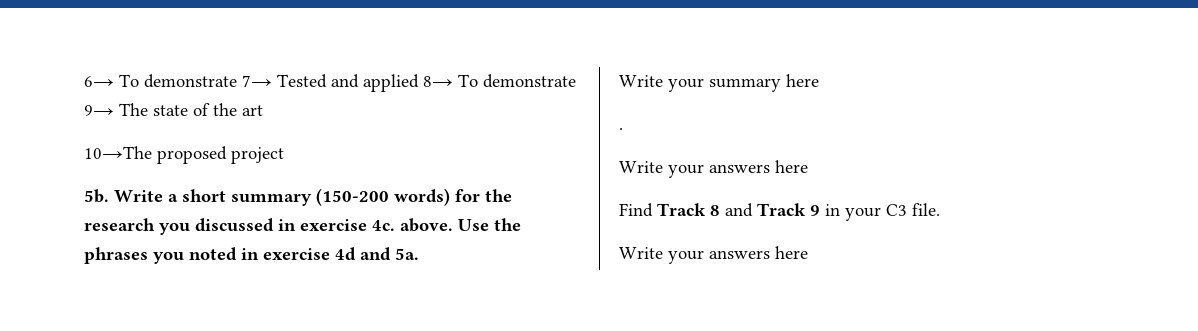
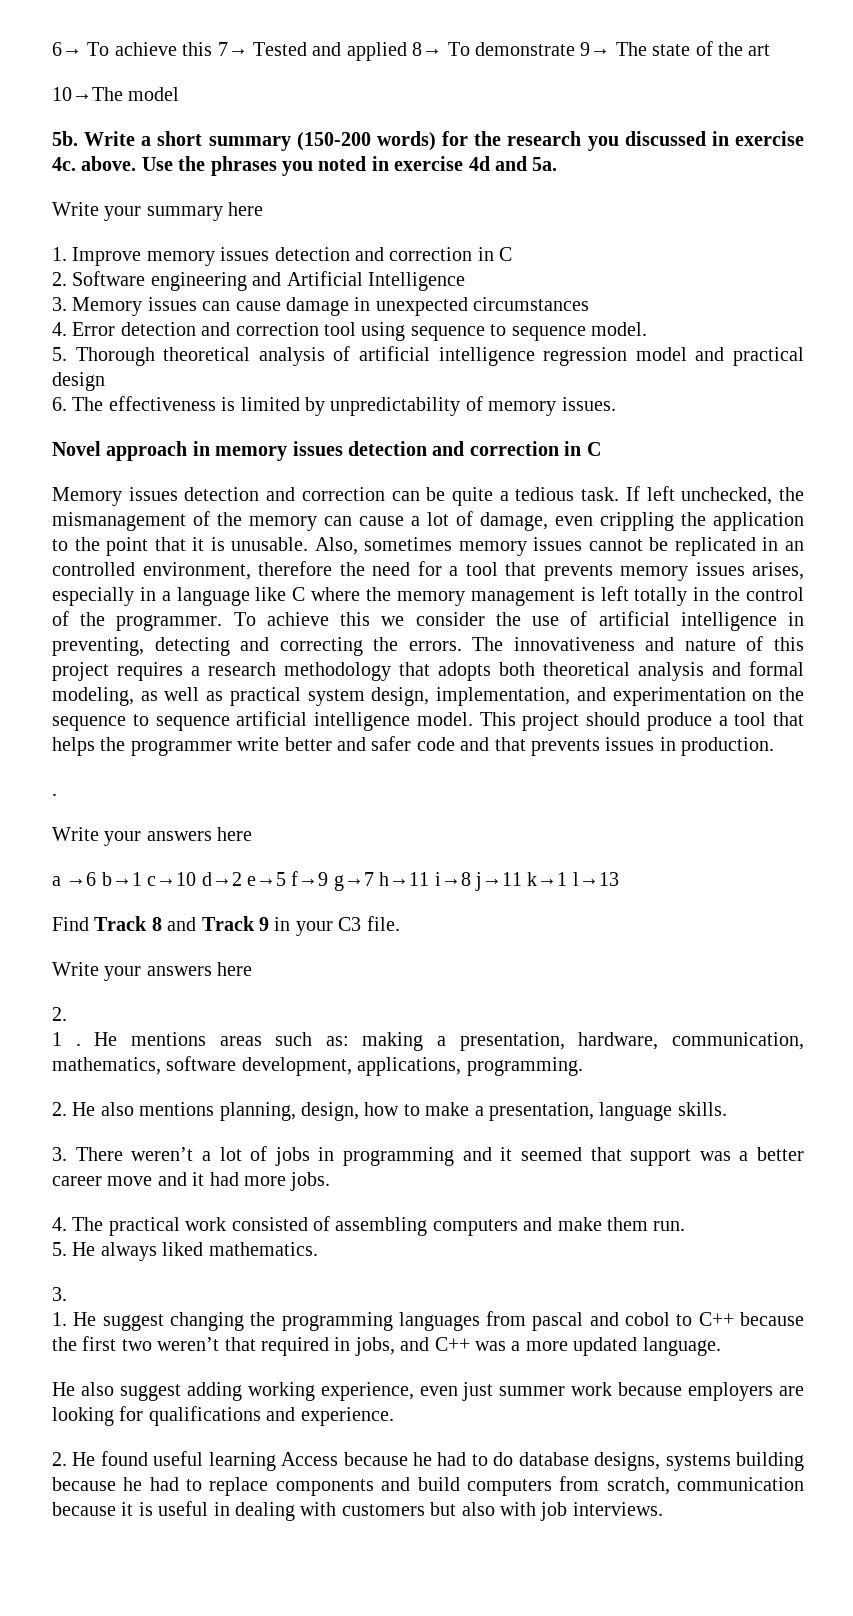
[144,74,237,88] demonstrate -> [114,42,213,56] achieve this
[157,146,284,164] proposed project -> [128,87,180,101] model
(819, 80) none -> [52,247,513,266] [52,271,465,291] [52,297,590,316] [52,322,647,341] [52,346,805,366] [52,372,105,391] [52,396,616,416] [52,441,601,461] [52,486,804,506] [52,511,804,531] [52,537,804,556] [52,561,804,581] [52,586,805,606] [52,611,804,631] [52,636,804,656] [52,661,804,681] [52,687,805,706] [52,711,804,731] [52,736,775,756] // 1. Improve memory issues detection and correction in C // 2. Software engineering and Artificial Intelligence // 3. Memory issues can cause damage in unexpected circumstances // 4. Error detection and correction tool using sequence to sequence model. // 5. Thorough theoretical analysis of artificial intelligence regression model and practical design // 6. The effectiveness is limited by unpredictability of memory issues. // Novel approach in memory issues detection and correction in C // Memory issues detection and correction can be quite a tedious task. If left unchecked, the mismanagement of the memory can cause a lot of damage, even crippling the application to the point that it is unusable. Also, sometimes memory issues cannot be replicated in an controlled environment, therefore the need for a tool that prevents memory issues arises, especially in a language like C where the memory management is left totally in the control of the programmer. To achieve this we consider the use of artificial intelligence in preventing, detecting and correcting the errors. The innovativeness and nature of this project requires a research methodology that adopts both theoretical analysis and formal modeling, as well as practical system design, implementation, and experimentation on the sequence to sequence artificial intelligence model. This project should produce a tool that helps the programmer write better and safer code and that prevents issues in production.
(808, 166) none -> [52,871,619,891] // a →6 b→1 c→10 d→2 e→5 f→9 g→7 h→11 i→8 j→11 k→1 l→13
(808, 252) none -> [52,1007,67,1021] [52,1032,804,1051] [52,1056,583,1076] [52,1102,727,1121] [52,1146,804,1166] [52,1172,331,1191] [52,1216,686,1236] [52,1242,318,1261] [52,1287,67,1301] [52,1311,804,1331] [52,1336,721,1356] [52,1382,804,1401] [52,1406,394,1426] [52,1451,805,1471] [52,1476,805,1496] [52,1501,663,1521] // 2. // 1 . He mentions areas such as: making a presentation, hardware, communication, mathematics, software development, applications, programming. // 2. He also mentions planning, design, how to make a presentation, language skills. // 3. There weren’t a lot of jobs in programming and it seemed that support was a better career move and it had more jobs. // 4. The practical work consisted of assembling computers and make them run. // 5. He always liked mathematics. // 3. // 1. He suggest changing the programming languages from pascal and cobol to C++ because the first two weren’t that required in jobs, and C++ was a more updated language. // He also suggest adding working experience, even just summer work because employers are looking for qualifications and experience. // 2. He found useful learning Access because he had to do database designs, systems building because he had to replace components and build computers from scratch, communication because it is useful in dealing with customers but also with job interviews.

